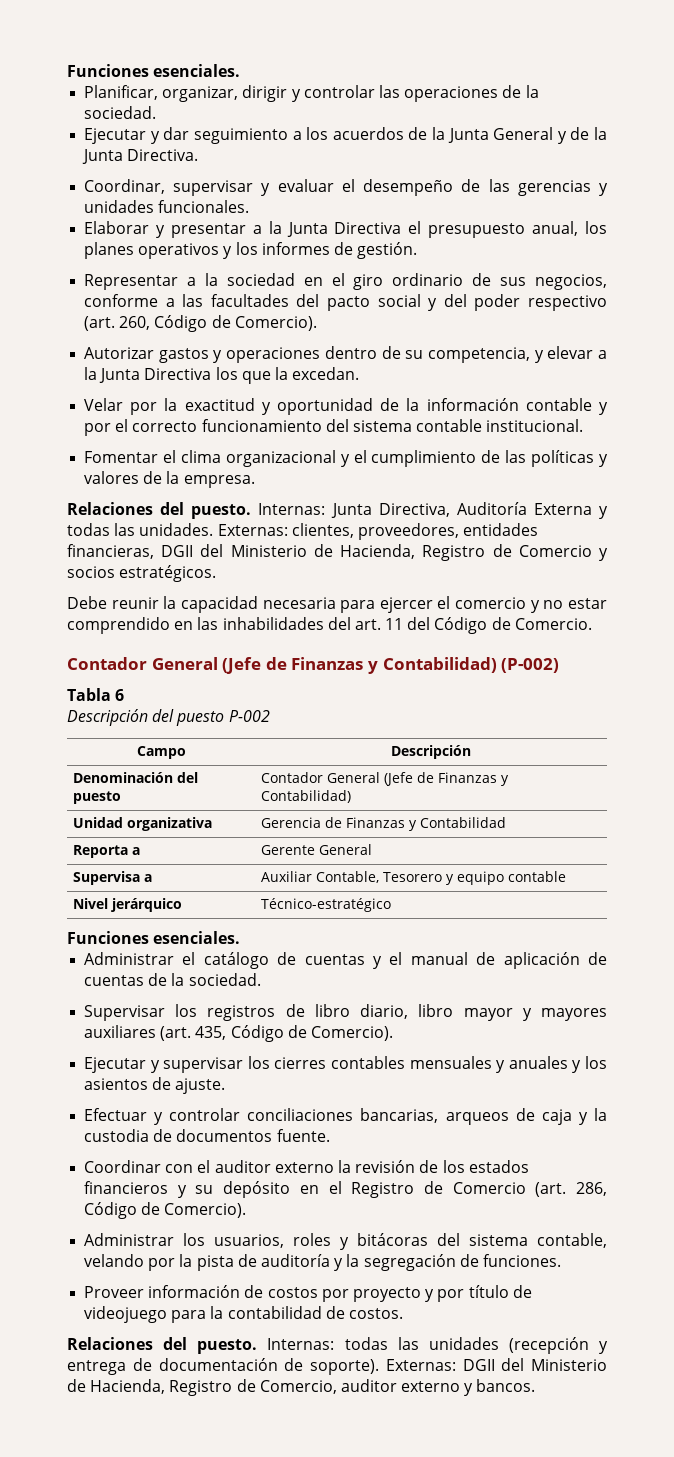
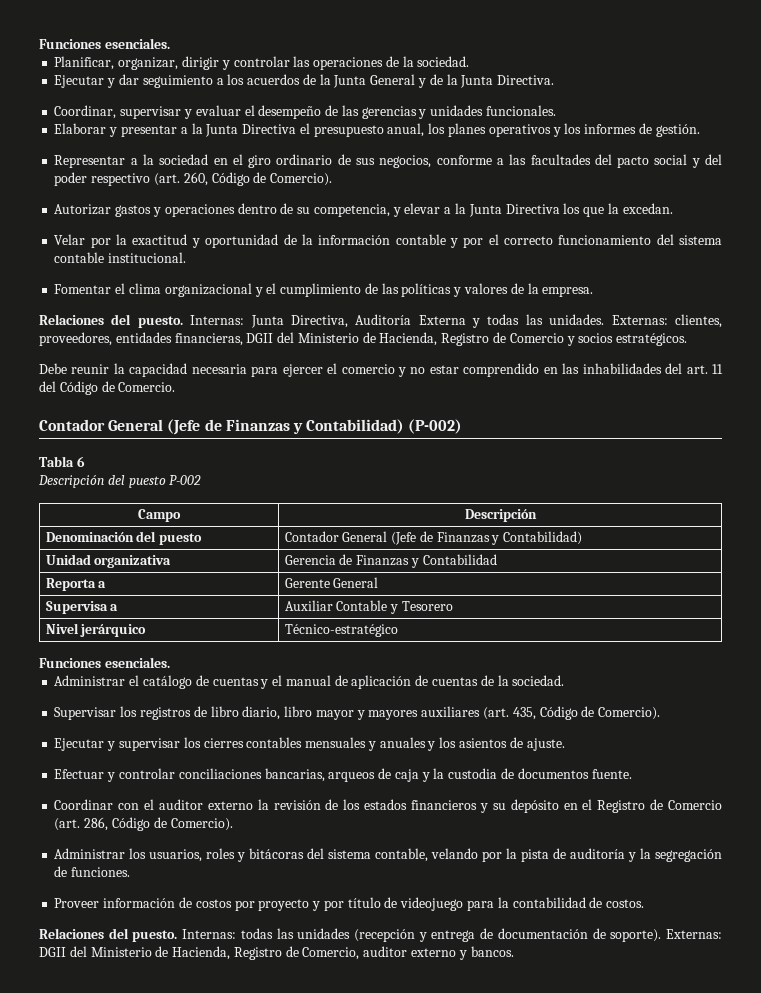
[316,871,380,883] Contable, -> [336,600,399,614] Contable y
[446,871,567,885] y equipo contable -> (453, 606) none

